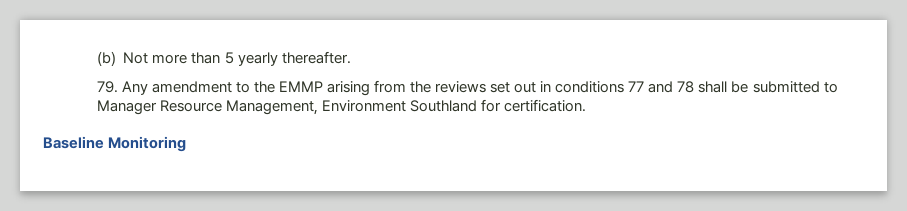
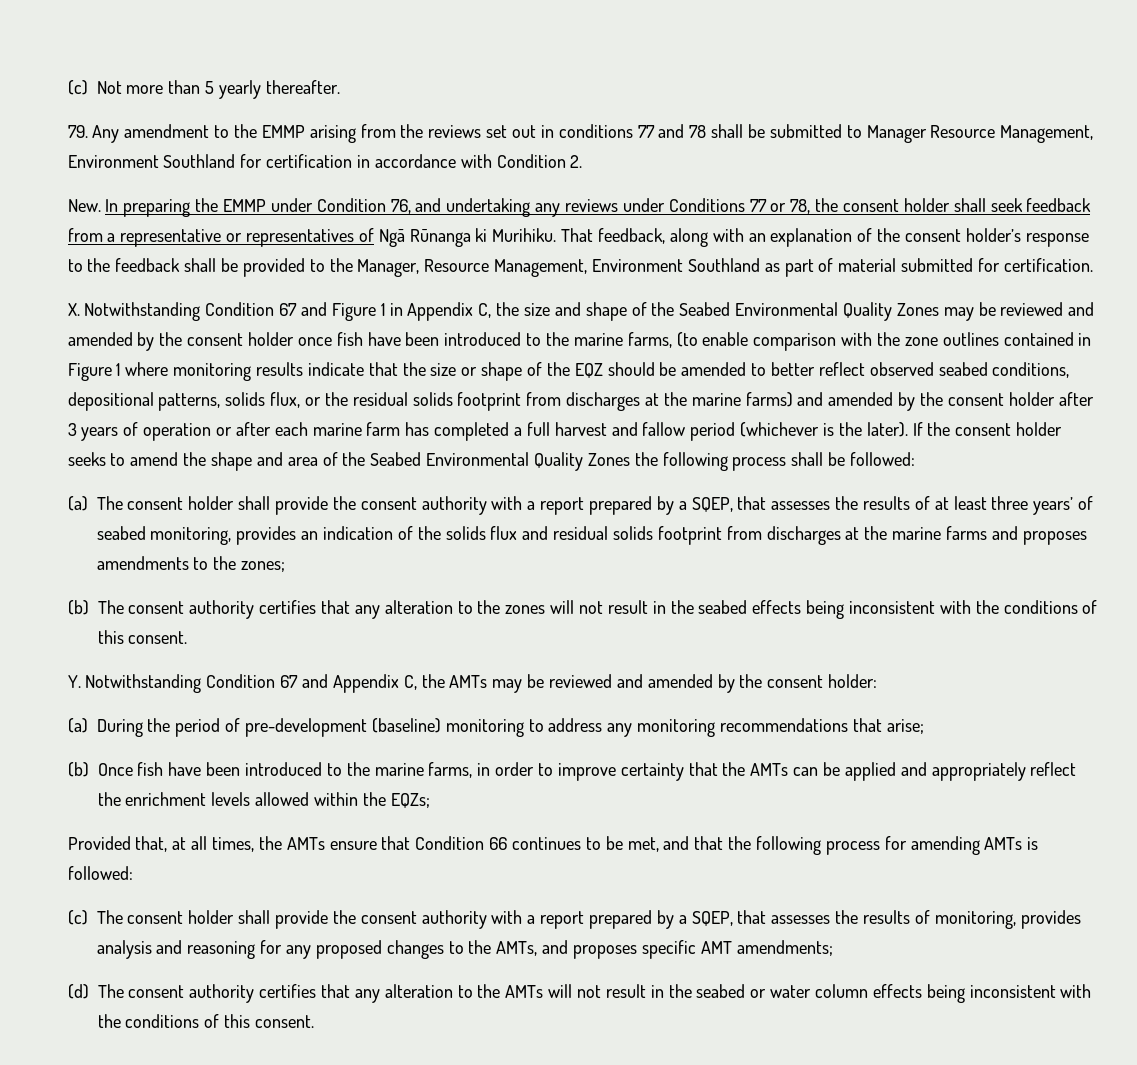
[96,51,116,66] (b) -> [67,80,88,95] (c)
[503,99,586,112] [43,136,187,152] certification. // Baseline Monitoring -> [266,154,583,168] [67,198,1092,217] [67,228,1089,247] [67,258,1093,277] [67,302,1095,321] [67,332,1092,351] [67,362,1070,381] [67,392,1094,411] [67,422,1063,441] [67,452,915,471] [67,496,1094,515] [96,526,1087,545] [96,556,286,572] [67,600,1098,619] [97,630,188,644] [67,674,878,693] [67,718,924,737] [67,762,1077,781] [97,792,430,808] [67,836,1039,855] [67,866,133,880] [67,910,1081,929] [96,940,833,959] [67,984,1092,1003] [97,1014,314,1028] certification in accordance with Condition 2. // New. In preparing the EMMP under Condition 76, and undertaking any reviews under Conditions 77 or 78, the consent holder shall seek feedback from a representative or representatives of Ngā Rūnanga ki Murihiku. That feedback, along with an explanation of the consent holder’s response to the feedback shall be provided to the Manager, Resource Management, Environment Southland as part of material submitted for certification. // X. Notwithstanding Condition 67 and Figure 1 in Appendix C, the size and shape of the Seabed Environmental Quality Zones may be reviewed and amended by the consent holder once fish have been introduced to the marine farms, (to enable comparison with the zone outlines contained in Figure 1 where monitoring results indicate that the size or shape of the EQZ should be amended to better reflect observed seabed conditions, depositional patterns, solids flux, or the residual solids footprint from discharges at the marine farms) and amended by the consent holder after 3 years of operation or after each marine farm has completed a full harvest and fallow period (whichever is the later). If the consent holder seeks to amend the shape and area of the Seabed Environmental Quality Zones the following process shall be followed: // (a) The consent holder shall provide the consent authority with a report prepared by a SQEP, that assesses the results of at least three years’ of seabed monitoring, provides an indication of the solids flux and residual solids footprint from discharges at the marine farms and proposes amendments to the zones; // (b) The consent authority certifies that any alteration to the zones will not result in the seabed effects being inconsistent with the conditions of this consent. // Y. Notwithstanding Condition 67 and Appendix C, the AMTs may be reviewed and amended by the consent holder: // (a) During the period of pre-development (baseline) monitoring to address any monitoring recommendations that arise; // (b) Once fish have been introduced to the marine farms, in order to improve certainty that the AMTs can be applied and appropriately reflect the enrichment levels allowed within the EQZs; // Provided that, at all times, the AMTs ensure that Condition 66 continues to be met, and that the following process for amending AMTs is followed: // (c) The consent holder shall provide the consent authority with a report prepared by a SQEP, that assesses the results of monitoring, provides analysis and reasoning for any proposed changes to the AMTs, and proposes specific AMT amendments; // (d) The consent authority certifies that any alteration to the AMTs will not result in the seabed or water column effects being inconsistent with the conditions of this consent.

